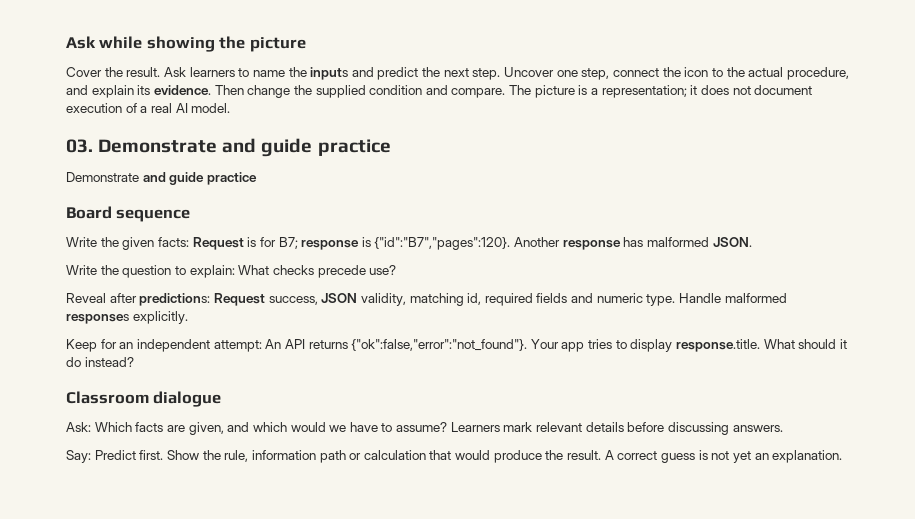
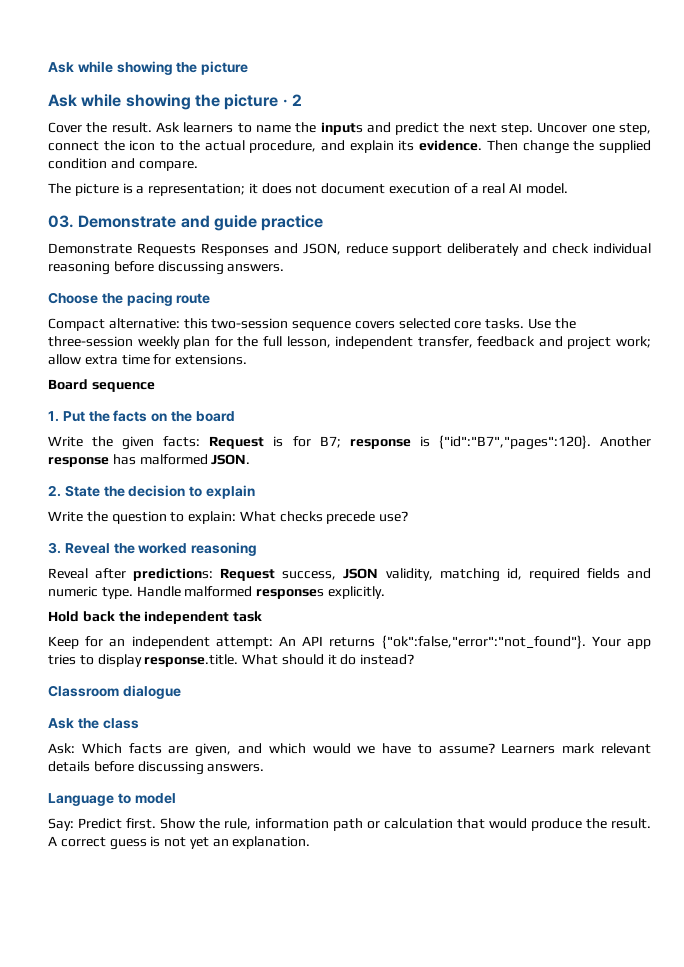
[66,36,306,52] Ask while showing the picture -> [48,61,249,75] [48,94,302,110] Ask while showing the picture // Ask while showing the picture · 2
(506, 93) none -> (198, 166) //
[142,172,257,185] [66,206,191,222] and guide practice // Board sequence -> [136,243,651,256] [48,261,285,275] [48,292,211,306] [48,318,576,331] [48,336,651,350] [48,354,248,365] [48,379,155,392] [48,410,235,422] Requests Responses and JSON, reduce support deliberately and check individual reasoning before discussing answers. // Choose the pacing route // Compact alternative: this two-session sequence covers selected core tasks. Use the three-session weekly plan for the full lesson, independent transfer, feedback and project work; allow extra time for extensions. // Board sequence // 1. Put the facts on the board
(752, 242) none -> [48,485,255,499] // 2. State the decision to explain
(397, 270) none -> [48,542,258,556] // 3. Reveal the worked reasoning
(188, 317) none -> [48,611,263,624] // Hold back the independent task
(222, 399) none -> [48,718,139,729] // Ask the class
(783, 428) none -> [48,793,176,806] // Language to model

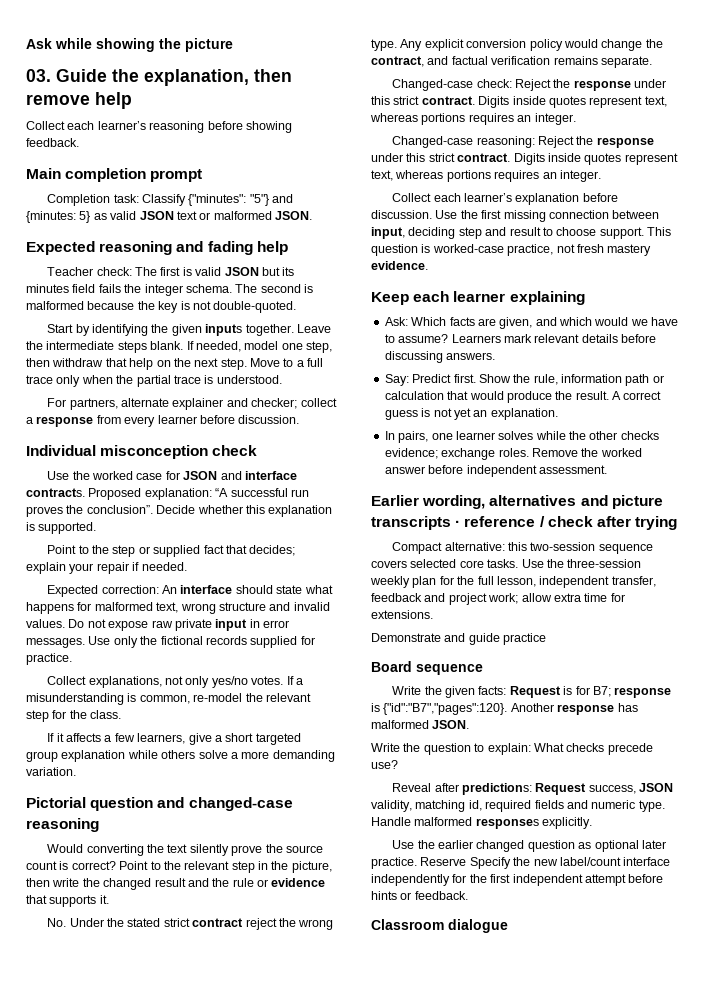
[48,94,302,110] [48,122,651,135] [48,140,651,154] [48,158,198,171] [48,183,568,196] [48,215,324,231] [48,243,651,256] [48,261,285,275] [48,292,211,306] Ask while showing the picture · 2 // Cover the result. Ask learners to name the inputs and predict the next step. Uncover one step, connect the icon to the actual procedure, and explain its evidence. Then change the supplied condition and compare. // The picture is a representation; it does not document execution of a real AI model. // 03. Demonstrate and guide practice // Demonstrate Requests Responses and JSON, reduce support deliberately and check individual reasoning before discussing answers. // Choose the pacing route -> [26,69,292,86] [26,92,132,109] [26,121,292,133] [26,138,79,147] [26,168,203,182] [47,194,294,206] [26,211,312,223] [26,241,288,255] [47,267,295,276] [26,284,313,296] [26,301,297,313] [47,324,331,336] [26,341,332,353] [26,358,324,370] [26,375,282,387] [47,398,337,410] [26,415,300,427] [26,445,258,459] [47,471,297,480] [26,488,309,500] [26,505,333,517] [26,522,97,534] [47,545,296,557] [26,562,187,574] [47,585,333,597] [26,602,330,614] [26,619,289,631] [26,636,315,648] [26,653,72,665] [47,676,303,688] [26,693,311,705] [26,710,122,722] [47,733,301,745] [26,750,335,762] [26,767,76,776] [26,797,293,811] [26,818,99,832] [47,844,323,856] [26,861,332,873] [26,878,326,890] [26,895,109,907] [47,918,334,930] [371,39,663,51] [371,56,652,68] [392,79,667,91] [371,96,667,108] [370,113,576,125] [392,136,654,148] [371,153,678,165] [371,170,601,182] [392,193,618,205] [371,210,660,222] [371,227,671,239] [371,244,652,256] [371,261,428,270] [371,291,585,305] [384,317,679,329] [384,334,656,343] [384,351,496,363] [384,374,664,386] [384,391,662,403] [384,408,558,420] [384,431,659,443] [384,448,642,460] [384,465,607,477] [371,495,663,509] [371,516,678,530] 03. Guide the explanation, then remove help // Collect each learner’s reasoning before showing feedback. // Main completion prompt // Completion task: Classify {"minutes": "5"} and {minutes: 5} as valid JSON text or malformed JSON. // Expected reasoning and fading help // Teacher check: The first is valid JSON but its minutes field fails the integer schema. The second is malformed because the key is not double-quoted. // Start by identifying the given inputs together. Leave the intermediate steps blank. If needed, model one step, then withdraw that help on the next step. Move to a full trace only when the partial trace is understood. // For partners, alternate explainer and checker; collect a response from every learner before discussion. // Individual misconception check // Use the worked case for JSON and interface contracts. Proposed explanation: “A successful run proves the conclusion”. Decide whether this explanation is supported. // Point to the step or supplied fact that decides; explain your repair if needed. // Expected correction: An interface should state what happens for malformed text, wrong structure and invalid values. Do not expose raw private input in error messages. Use only the fictional records supplied for practice. // Collect explanations, not only yes/no votes. If a misunderstanding is common, re-model the relevant step for the class. // If it affects a few learners, give a short targeted group explanation while others solve a more demanding variation. // Pictorial question and changed-case reasoning // Would converting the text silently prove the source count is correct? Point to the relevant step in the picture, then write the changed result and the rule or evidence that supports it. // No. Under the stated strict contract reject the wrong type. Any explicit conversion policy would change the contract, and factual verification remains separate. // Changed-case check: Reject the response under this strict contract. Digits inside quotes represent text, whereas portions requires an integer. // Changed-case reasoning: Reject the response under this strict contract. Digits inside quotes represent text, whereas portions requires an integer. // Collect each learner’s explanation before discussion. Use the first missing connection between input, deciding step and result to choose support. This question is worked-case practice, not fresh mastery evidence. // Keep each learner explaining // Ask: Which facts are given, and which would we have to assume? Learners mark relevant details before discussing answers. // Say: Predict first. Show the rule, information path or calculation that would produce the result. A correct guess is not yet an explanation. // In pairs, one learner solves while the other checks evidence; exchange roles. Remove the worked answer before independent assessment. // Earlier wording, alternatives and picture transcripts · reference / check after trying
[48,379,155,392] [48,410,235,422] Board sequence // 1. Put the facts on the board -> [371,633,547,645] [371,661,483,675] Demonstrate and guide practice // Board sequence
[48,485,255,499] // 2. State the decision to explain -> (470, 724) none
[48,542,258,556] // 3. Reveal the worked reasoning -> (398, 764) none
[48,611,263,624] [48,635,652,649] [48,654,415,667] [48,685,181,699] [48,718,139,729] [48,743,651,757] [48,761,265,775] [48,793,176,806] [48,818,651,831] [48,836,311,850] Hold back the independent task // Keep for an independent attempt: An API returns {"ok":false,"error":"not_found"}. Your app tries to display response.title. What should it do instead? // Classroom dialogue // Ask the class // Ask: Which facts are given, and which would we have to assume? Learners mark relevant details before discussing answers. // Language to model // Say: Predict first. Show the rule, information path or calculation that would produce the result. A correct guess is not yet an explanation. -> [392,840,666,852] [371,857,671,869] [371,874,664,886] [371,891,468,900] [371,919,508,933] Use the earlier changed question as optional later practice. Reserve Specify the new label/count interface independently for the first independent attempt before hints or feedback. // Classroom dialogue

